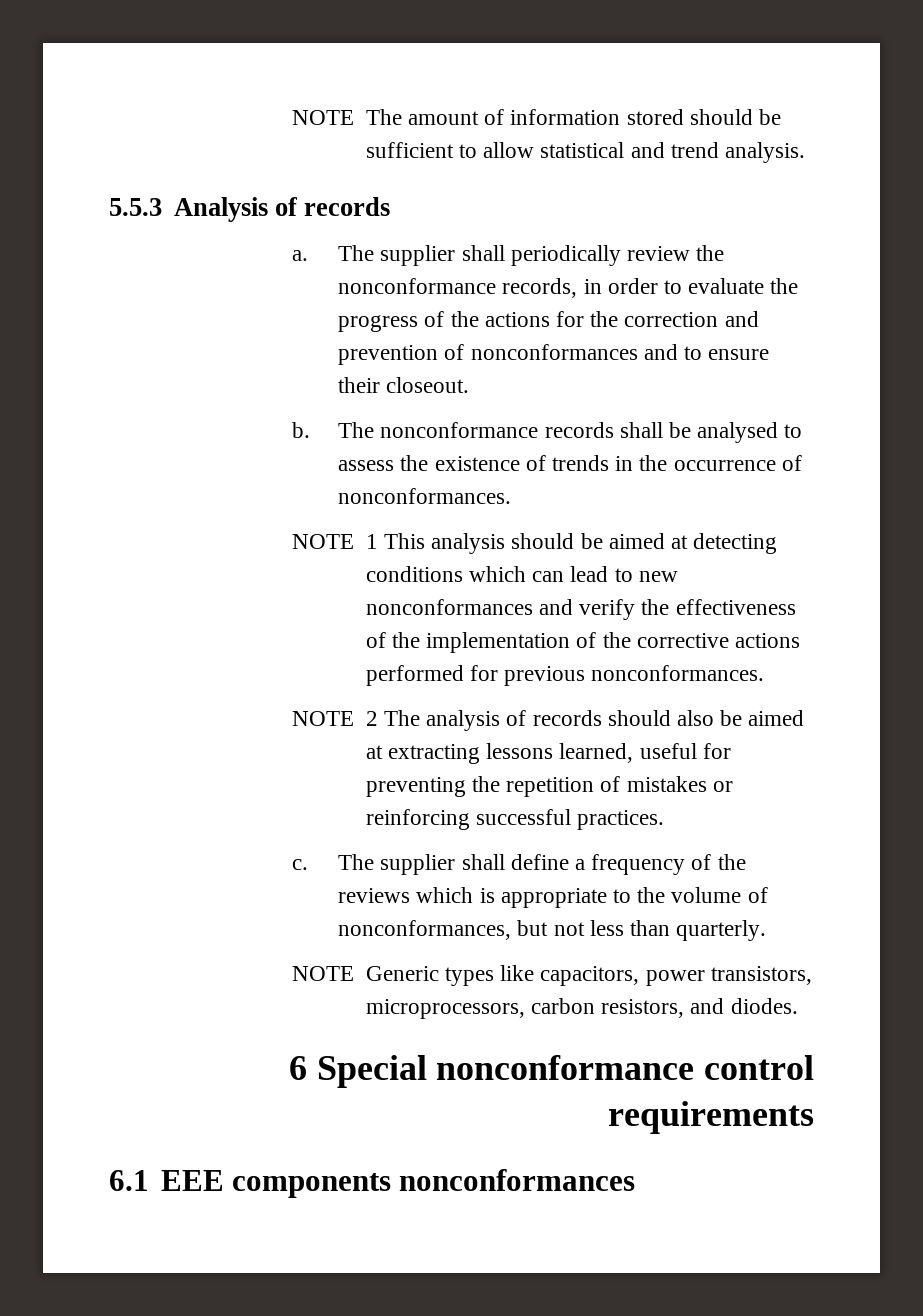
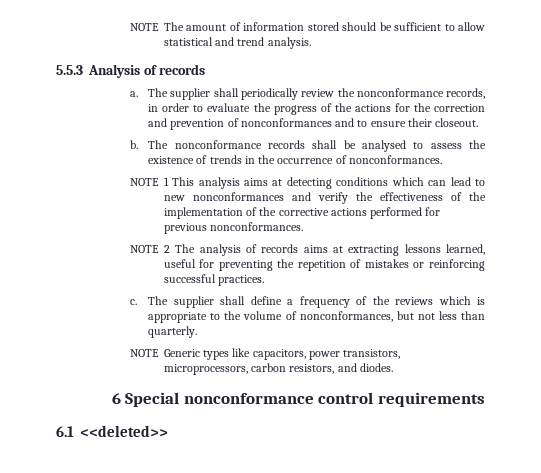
[511,533,665,549] should be aimed -> [244,178,269,186] aims
[607,710,805,726] should also be aimed -> [303,245,328,253] aims
[160,1169,636,1198] EEE components nonconformances -> [80,425,168,437] <<deleted>>

